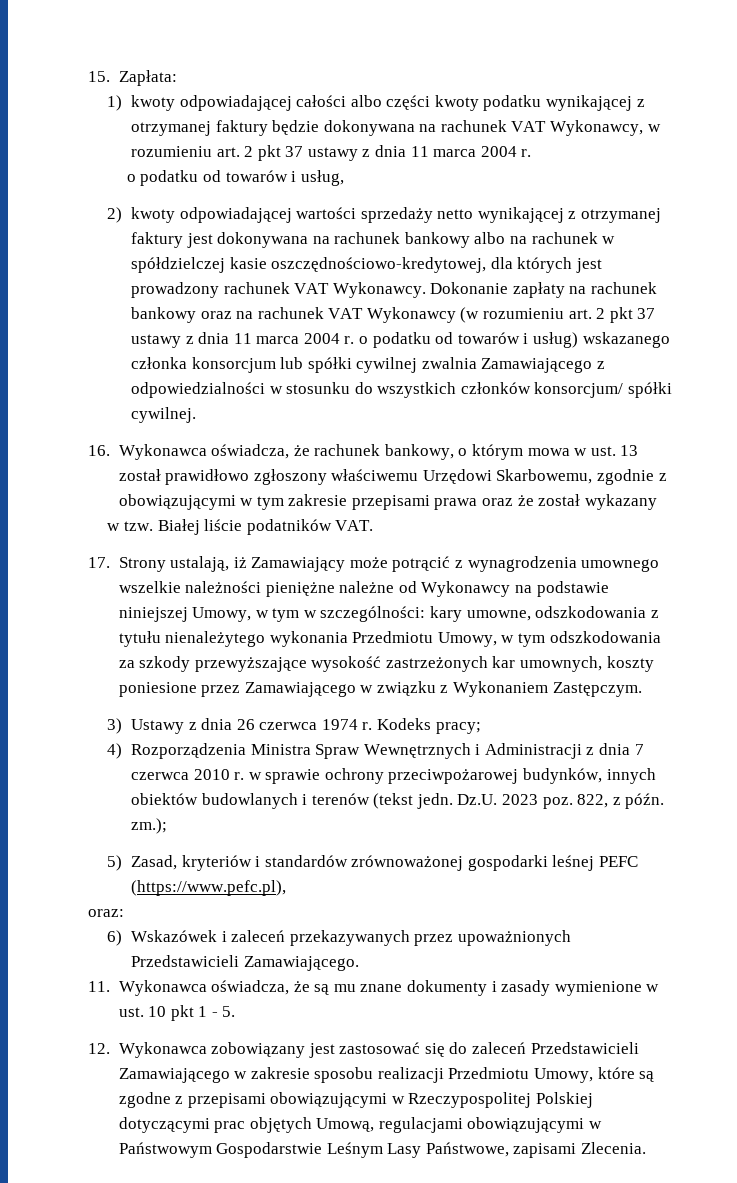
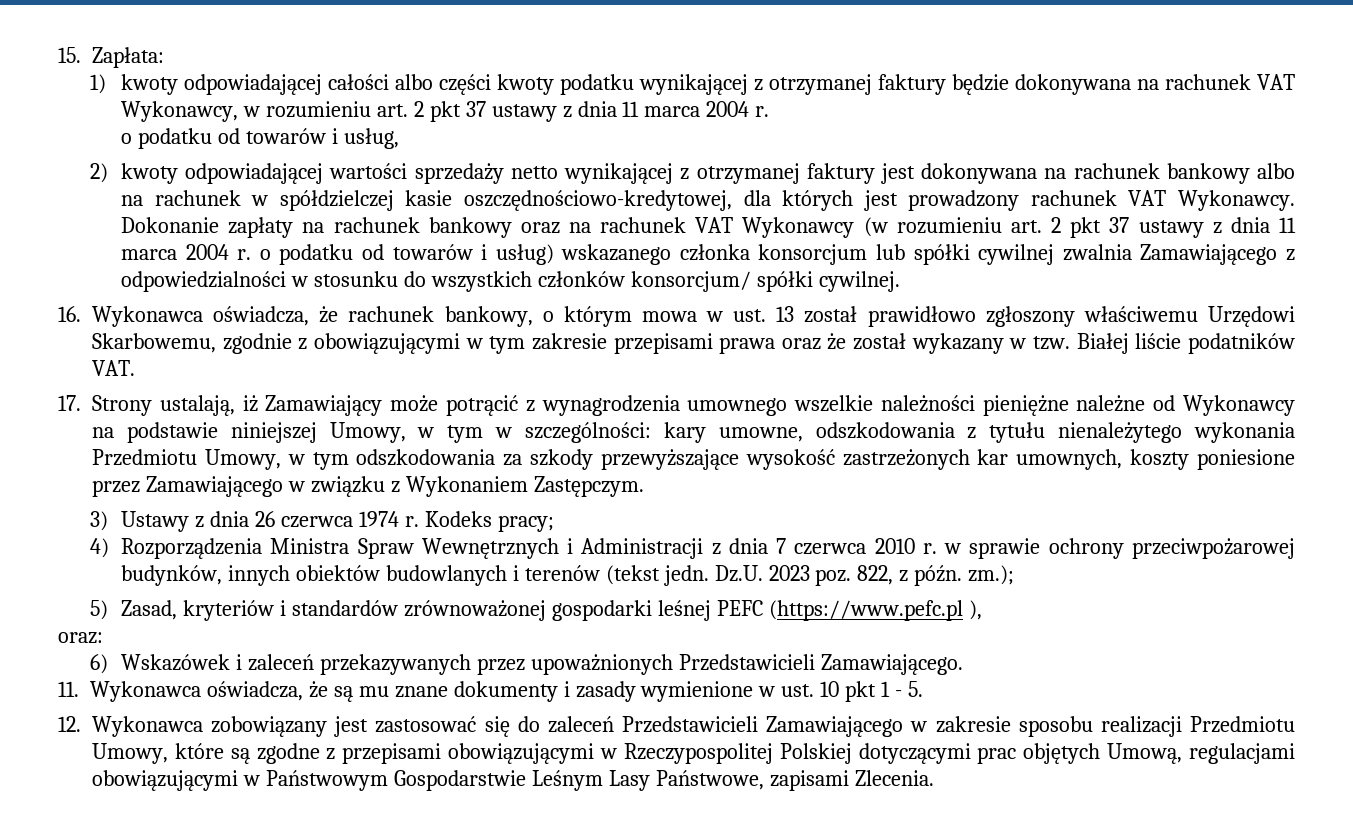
(657, 502) // -> (1004, 343) none
[130,880,286,896] (https://www.pefc.pl), -> [768,600,982,621] (https://www.pefc.pl ),

